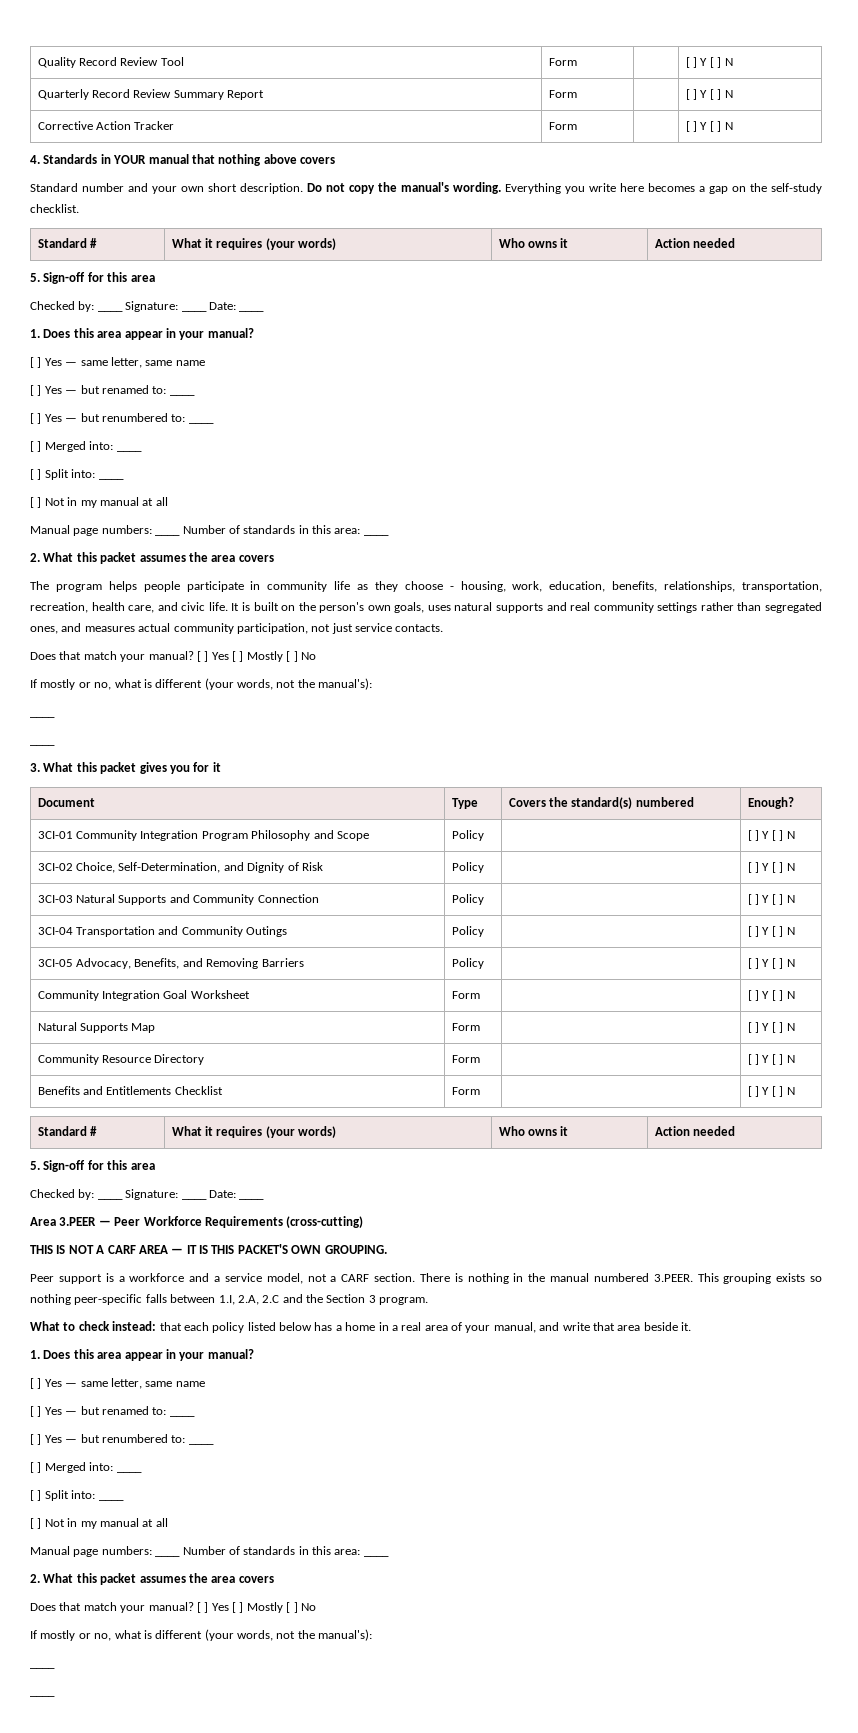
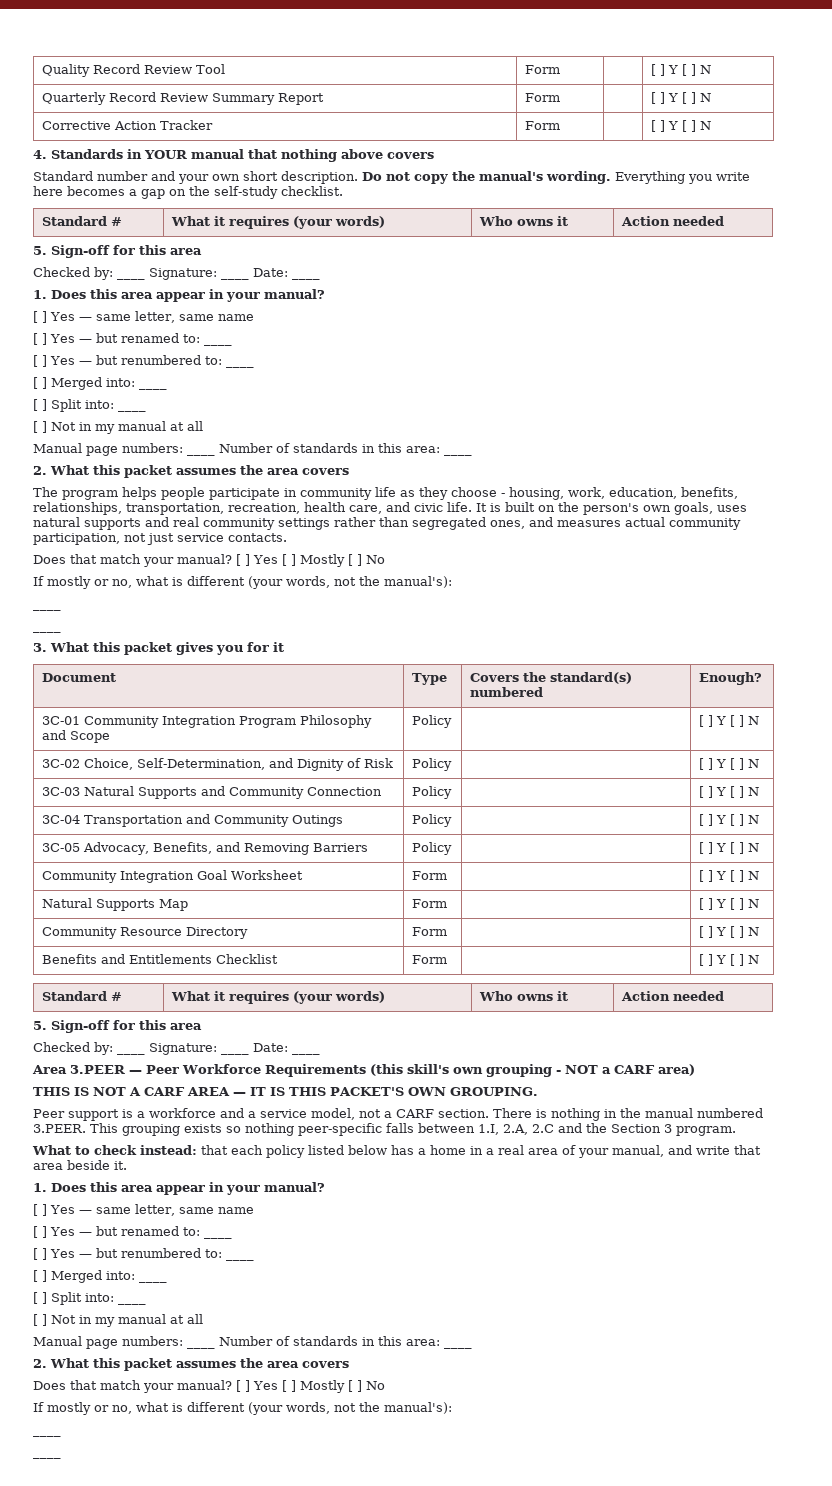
[37,831,73,839] 3CI-01 -> [42,716,81,725] 3C-01
[37,863,73,871] 3CI-02 -> [42,759,81,768] 3C-02
[37,895,73,903] 3CI-03 -> [42,787,81,796] 3C-03
[37,927,73,935] 3CI-04 -> [42,815,81,824] 3C-04
[37,959,73,967] 3CI-05 -> [42,843,81,852] 3C-05
[286,1216,364,1228] (cross-cutting) -> [369,1064,695,1077] (this skill's own grouping - NOT a CARF area)

